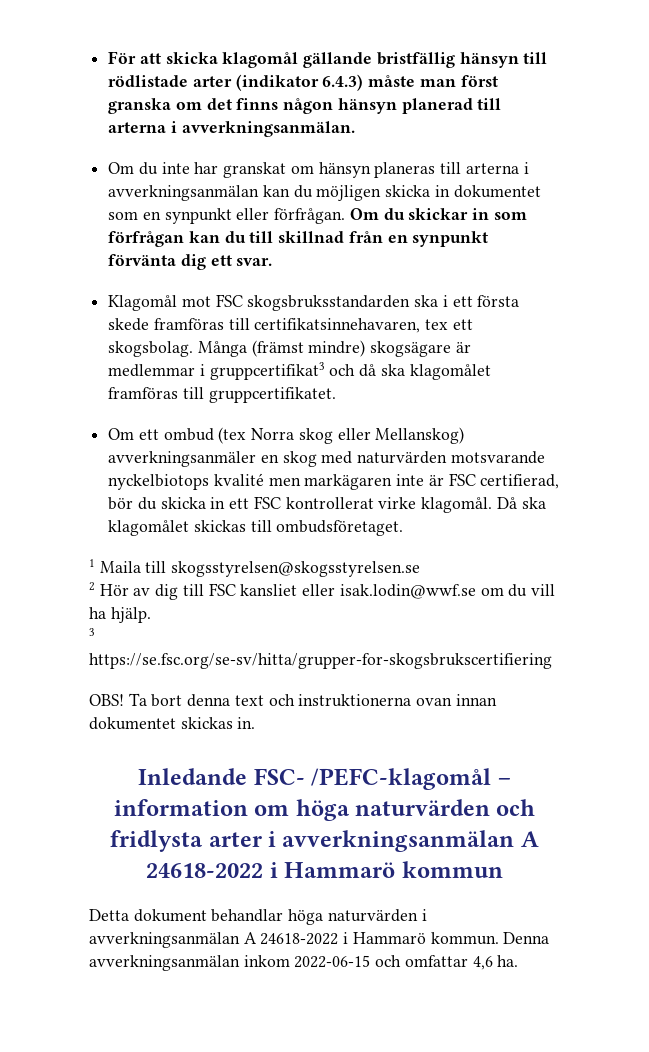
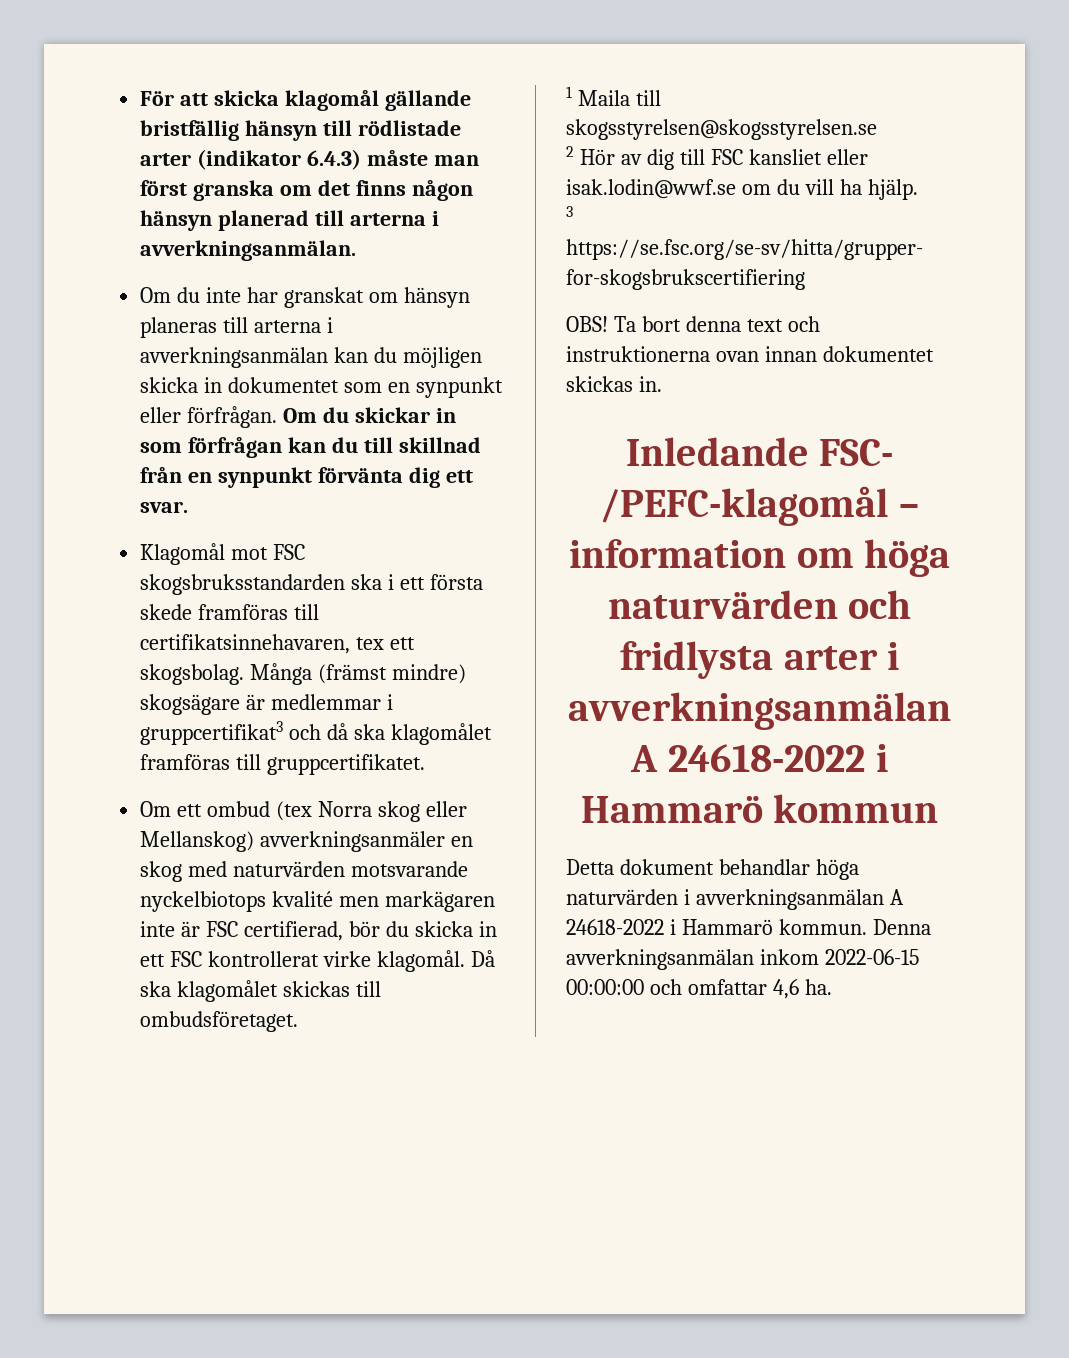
(371, 961) none -> [566,979,644,995] 00:00:00

